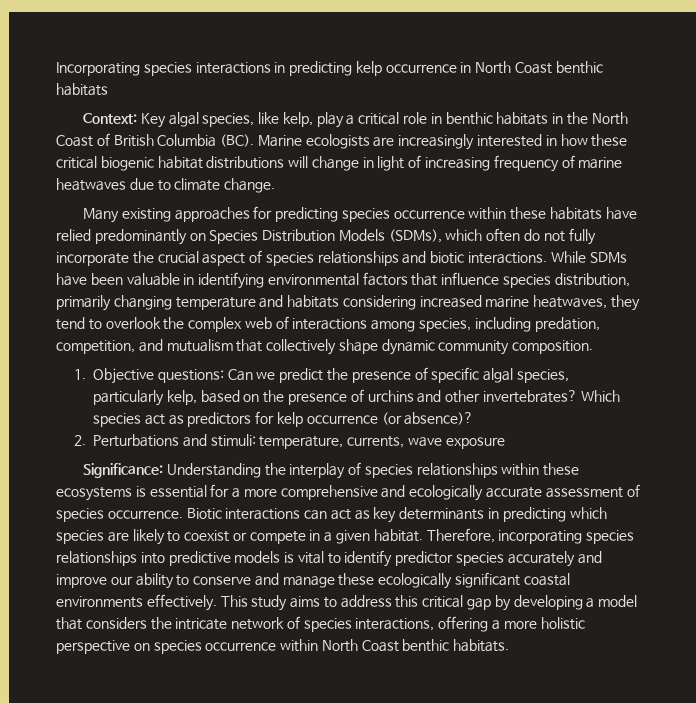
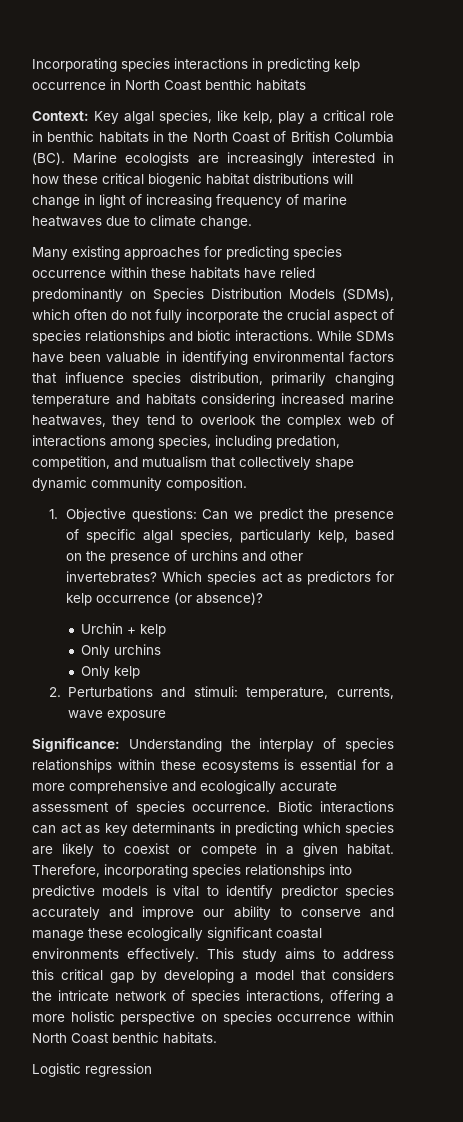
(474, 418) none -> [80,623,166,637] [80,644,161,658] [80,666,140,679] // Urchin + kelp // Only urchins // Only kelp
(510, 645) none -> [32,1063,152,1077] // Logistic regression

